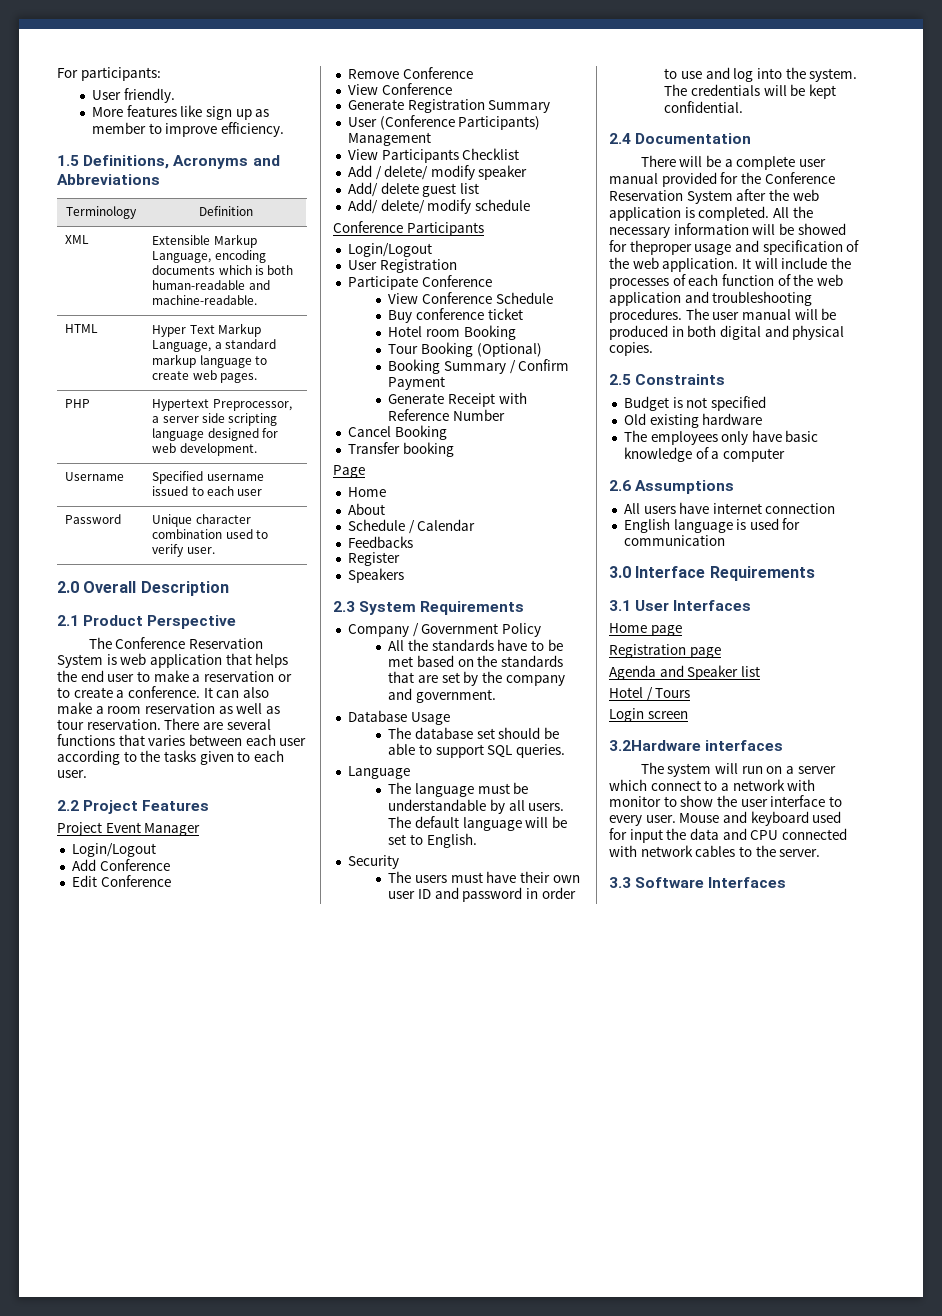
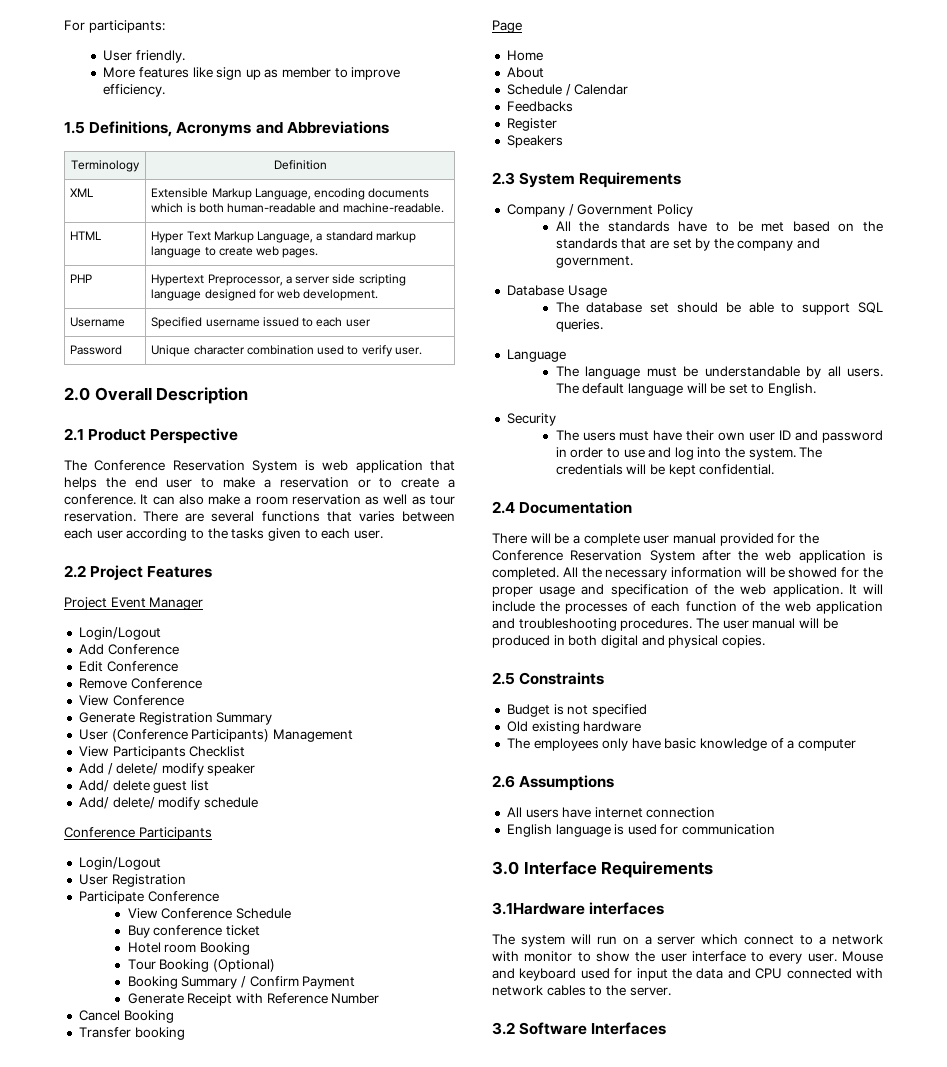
[629,240,692,255] theproper -> [863,567,883,578] [492,586,533,597] the proper
[609,600,752,611] [609,623,682,636] [609,644,721,658] [609,665,760,680] [609,687,691,701] [609,708,688,722] [609,740,701,751] 3.1 User Interfaces // Home page // Registration page // Agenda and Speaker list // Hotel / Tours // Login screen // 3.2Hardware -> [492,902,585,915] 3.1Hardware
[609,877,631,888] 3.3 -> [492,1022,515,1035] 3.2

